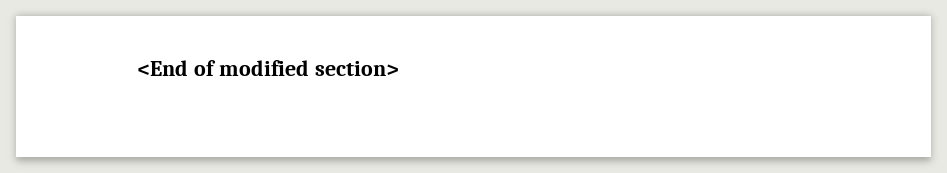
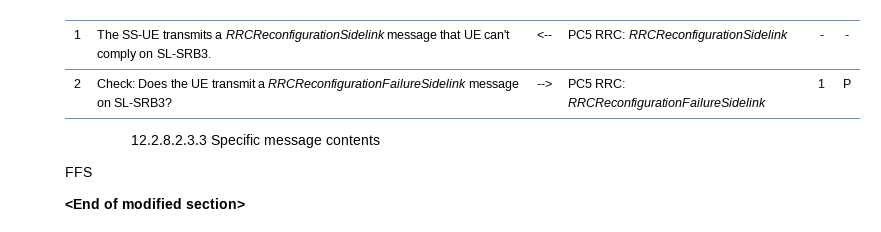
(137, 68) none -> [74,30,81,39] [97,30,511,42] [97,49,211,61] [537,31,552,39] [568,30,788,42] [819,35,824,39] [844,35,849,39] [74,79,81,88] [97,79,519,91] [97,98,173,107] [537,80,552,88] [568,79,626,88] [568,98,767,110] [818,79,825,88] [842,79,851,88] [131,134,381,148] [65,167,92,177] 1 | The SS-UE transmits a RRCReconfigurationSidelink message that UE can't comply on SL-SRB3. | <-- | PC5 RRC: RRCReconfigurationSidelink | - | - // 2 | Check: Does the UE transmit a RRCReconfigurationFailureSidelink message on SL-SRB3? | --> | PC5 RRC: RRCReconfigurationFailureSidelink | 1 | P // 12.2.8.2.3.3 Specific message contents // FFS //

